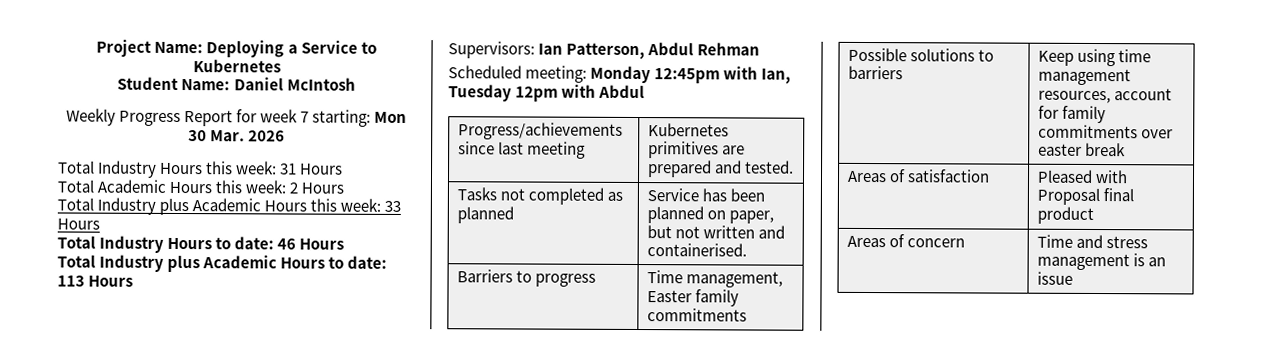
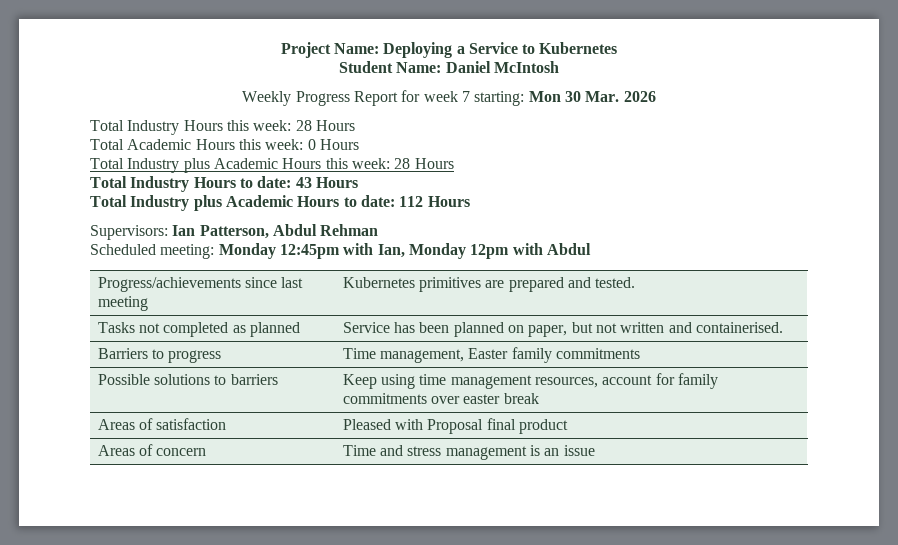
[280,163,298,175] 31 -> [295,120,312,131] 28
[289,182,299,194] 2 -> [307,139,316,150] 0
[384,200,402,212] 33 -> [394,158,411,169] 28
[277,238,297,250] 46 -> [295,177,312,188] 43
[57,275,85,287] 113 -> [399,196,424,207] 112
[448,84,512,102] Tuesday -> [408,243,466,259] Monday

